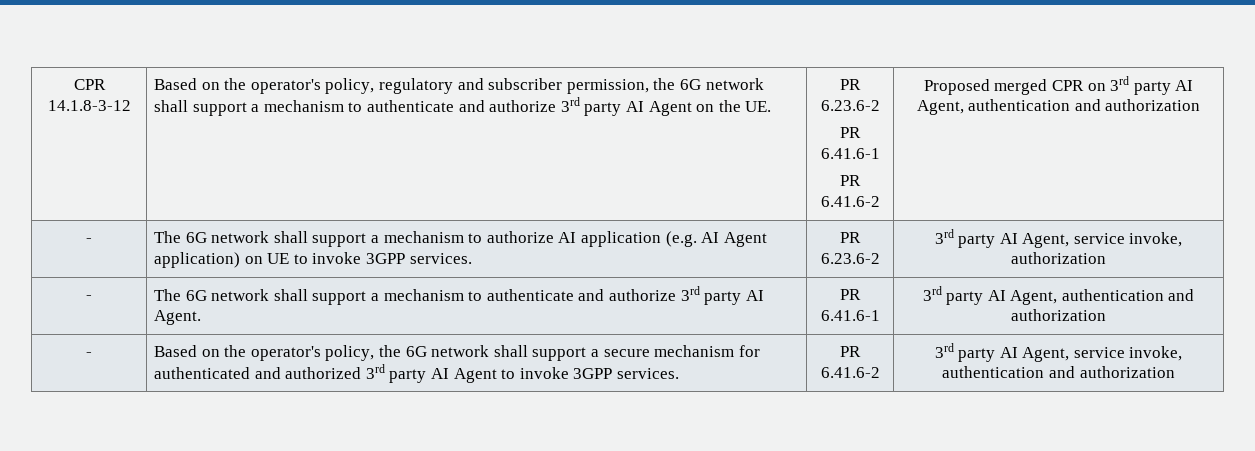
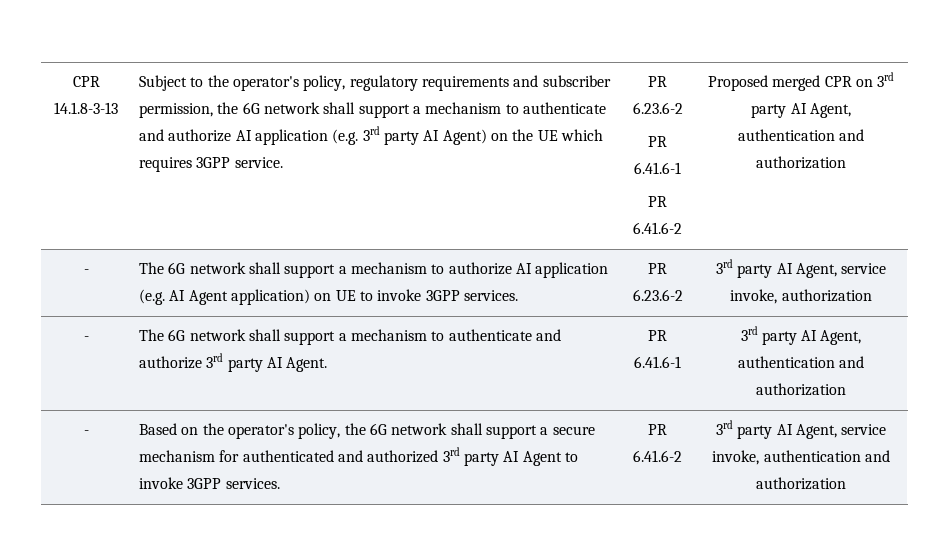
[73,79,106,90] [47,100,131,111] [154,78,220,90] CPR 14.1.8-3-12 | Based on -> [72,76,100,87] [54,102,118,114] [139,75,204,91] CPR 14.1.8-3-13 | Subject to
(453, 86) none -> [422,76,510,91] requirements
[560,97,772,116] 3rd party AI Agent on the UE. -> [235,126,603,145] [139,157,283,172] AI application (e.g. 3rd party AI Agent) on the UE which requires 3GPP service.

